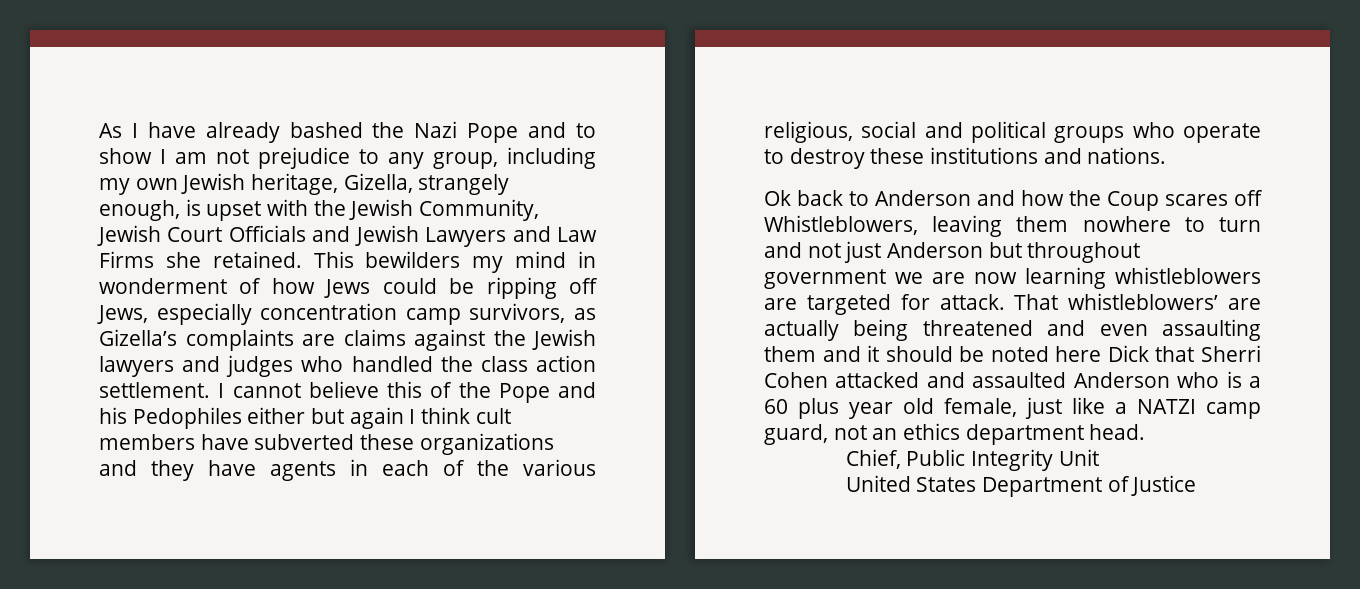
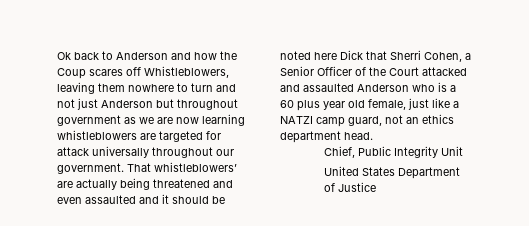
[99,121,597,143] [99,147,596,169] [99,173,510,195] [99,199,540,221] [97,225,597,247] [99,251,596,273] [99,277,598,299] [97,303,596,325] [99,329,596,351] [99,355,596,377] [99,381,596,403] [99,407,511,429] [99,433,554,455] [99,459,596,481] [764,121,1261,143] [764,147,1167,169] As I have already bashed the Nazi Pope and to show I am not prejudice to any group, including my own Jewish heritage, Gizella, strangely enough, is upset with the Jewish Community, Jewish Court Officials and Jewish Lawyers and Law Firms she retained. This bewilders my mind in wonderment of how Jews could be ripping off Jews, especially concentration camp survivors, as Gizella’s complaints are claims against the Jewish lawyers and judges who handled the class action settlement. I cannot believe this of the Pope and his Pedophiles either but again I think cult members have subverted these organizations and they have agents in each of the various religious, social and political groups who operate to destroy these institutions and nations. // -> (57, 56) none
(886, 279) none -> [124,117,136,124] as
[939,294,1005,310] attack. -> [57,146,234,158] [57,163,124,174] attack universally throughout our government.
[1162,319,1261,341] [764,346,816,362] assaulting them -> [85,195,136,204] assaulted
[764,372,828,388] Cohen -> [424,52,471,62] [280,66,419,76] Cohen, a Senior Officer of the Court

